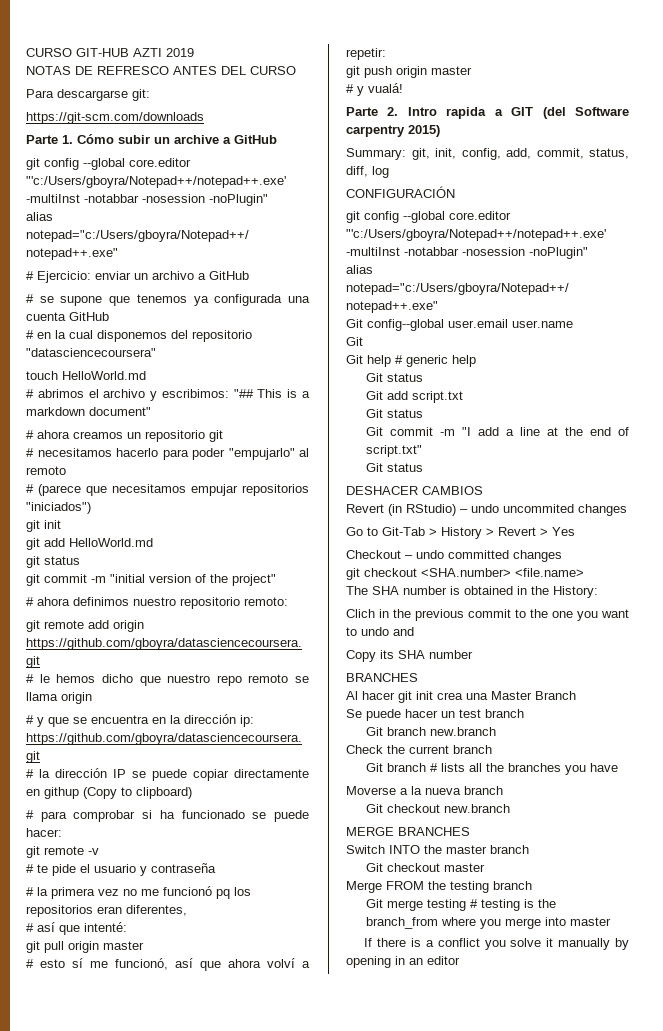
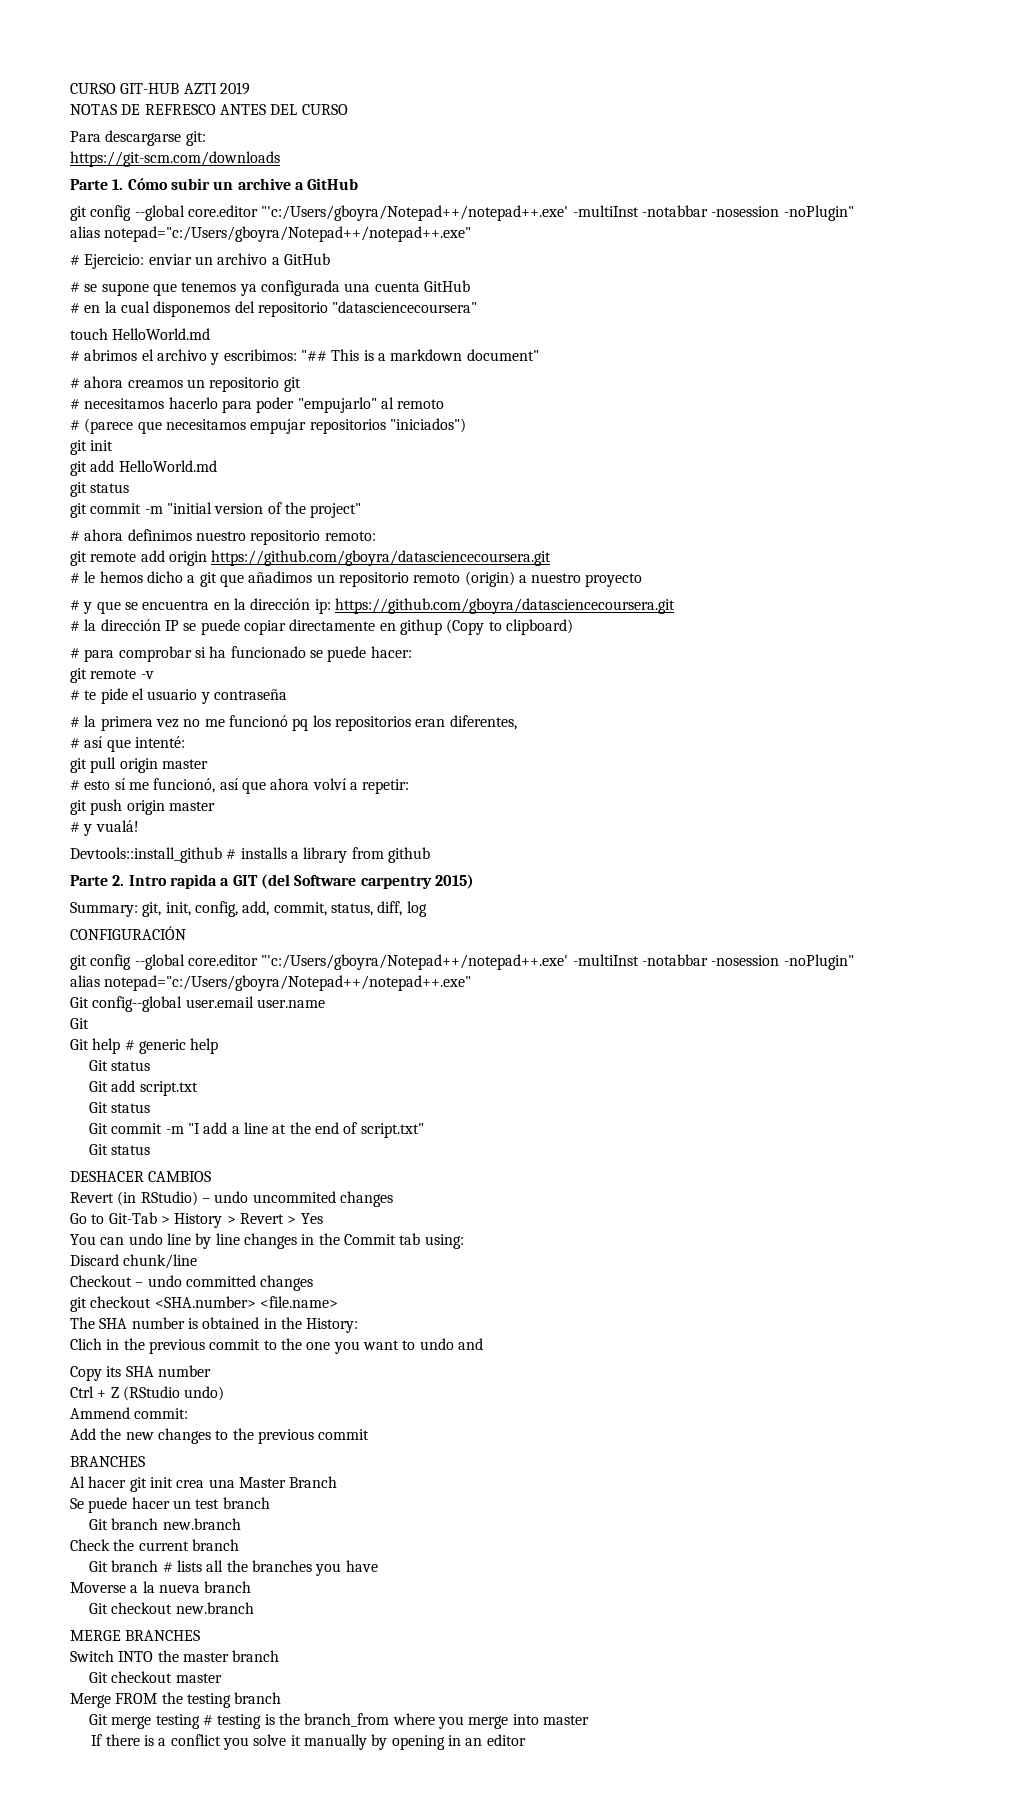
[139,674,309,686] [26,692,92,704] que nuestro repo remoto se llama origin -> [187,571,643,587] a git que añadimos un repositorio remoto (origin) a nuestro proyecto
(403, 88) none -> [70,847,430,863] // Devtools::install_github # installs a library from github
(575, 531) none -> [70,1233,464,1249] [70,1254,198,1269] // You can undo line by line changes in the Commit tab using: // Discard chunk/line
(473, 654) none -> [70,1386,225,1401] [70,1407,189,1419] [70,1428,370,1444] // Ctrl + Z (RStudio undo) // Ammend commit: // Add the new changes to the previous commit

